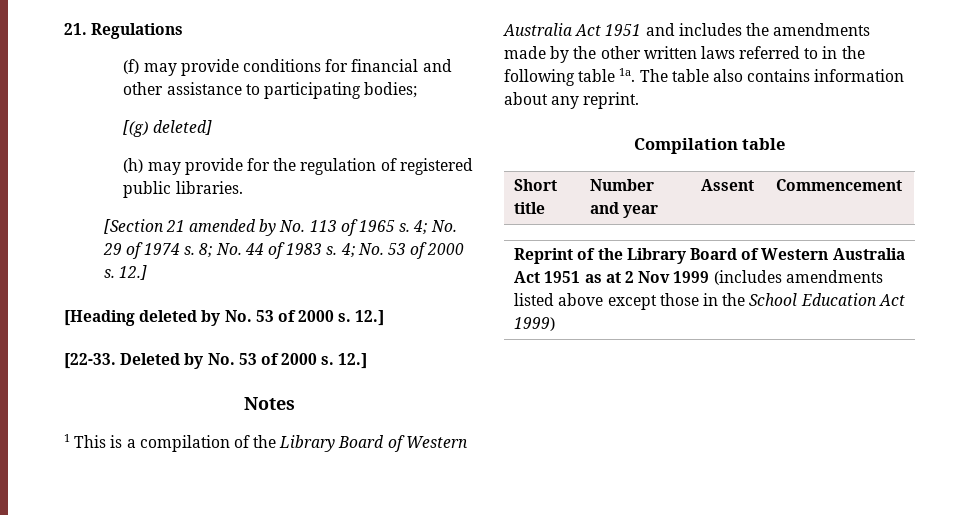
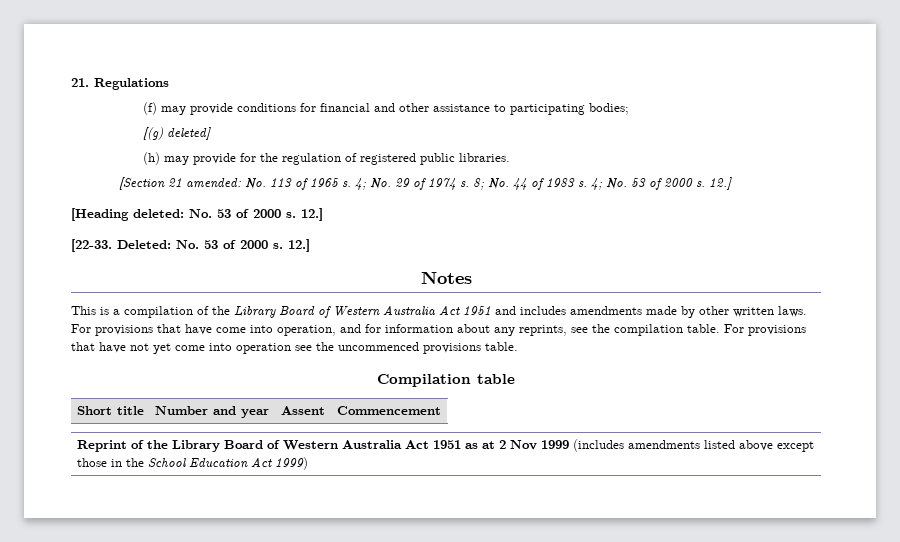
[189,219,277,236] amended by -> [186,178,242,188] amended:
[139,310,221,326] deleted by -> [133,209,184,218] deleted:
[120,353,204,369] Deleted by -> [117,240,171,249] Deleted:
[64,434,70,442] 1 -> (472, 277) none
[745,23,769,36] the -> (566, 310) none
[573,46,597,59] the -> (695, 312) none
[700,46,865,59] [504,68,905,86] [504,92,640,109] laws referred to in the following table 1a. The table also contains information about any reprint. -> [778,306,807,317] [71,324,806,336] [71,342,518,354] laws. For provisions that have come into operation, and for information about any reprints, see the compilation table. For provisions that have not yet come into operation see the uncommenced provisions table.

